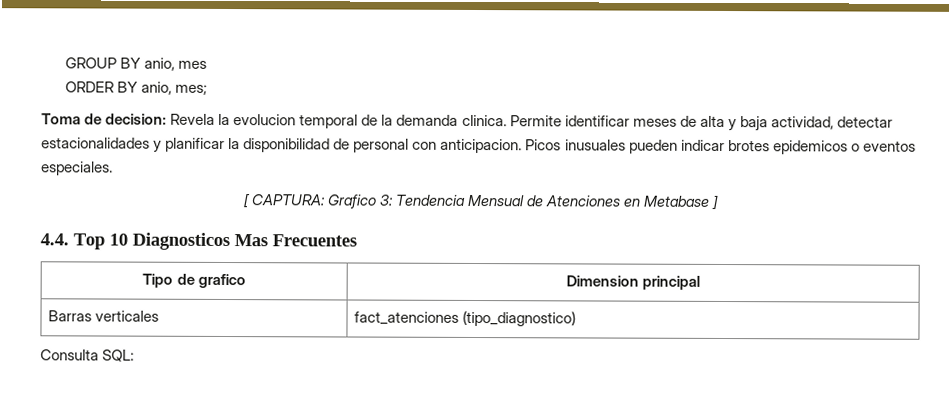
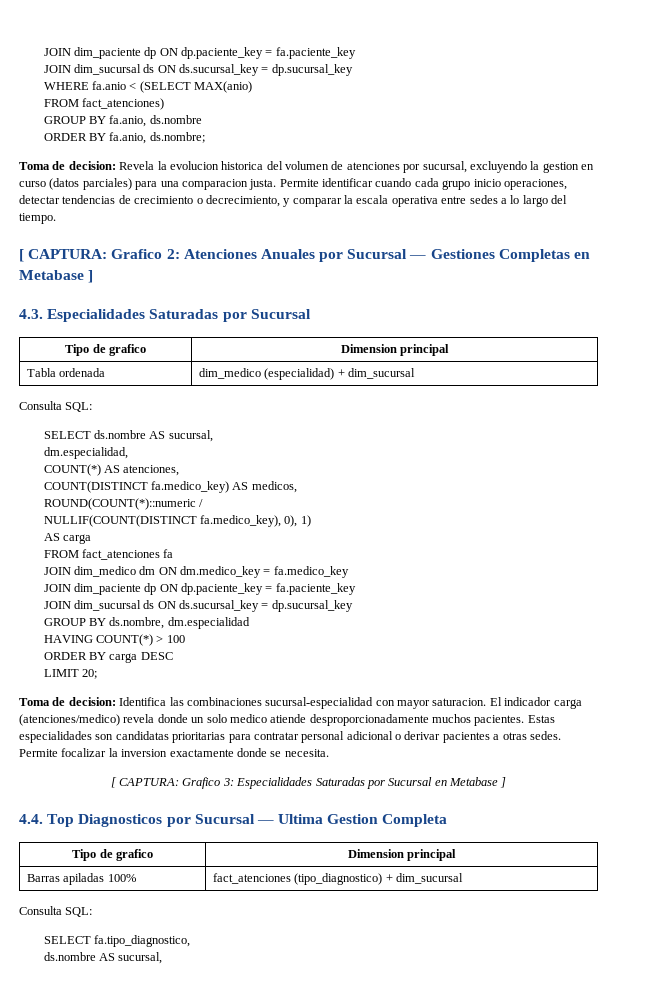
[64,57,207,71] [64,81,207,95] GROUP BY anio, mes // ORDER BY anio, mes; -> [43,47,356,59] [43,64,353,76] [43,81,253,93] [43,98,164,110] [43,115,202,127] [43,132,205,144] JOIN dim_paciente dp ON dp.paciente_key = fa.paciente_key // JOIN dim_sucursal ds ON ds.sucursal_key = dp.sucursal_key // WHERE fa.anio < (SELECT MAX(anio) // FROM fact_atenciones) // GROUP BY fa.anio, ds.nombre // ORDER BY fa.anio, ds.nombre;
[299,114,893,132] [41,137,916,155] [41,161,113,176] temporal de la demanda clinica. Permite identificar meses de alta y baja actividad, detectar estacionalidades y planificar la disponibilidad de personal con anticipacion. Picos inusuales pueden indicar brotes epidemicos o eventos especiales. -> [221,161,594,173] [19,178,567,190] [19,195,567,207] [19,213,56,224] [19,249,591,262] [19,270,94,283] [19,309,311,322] [65,344,146,356] [340,344,450,356] [27,368,106,377] [199,368,416,380] [19,401,93,412] [43,430,213,442] [43,447,128,459] [43,464,180,476] [43,481,297,493] [43,498,203,510] [43,515,311,527] [43,533,91,544] [43,549,174,560] [43,566,349,578] [43,583,356,595] [43,600,353,612] [43,617,250,629] [43,634,185,646] [43,652,173,663] [43,669,97,679] [19,697,582,709] [19,714,555,726] [19,731,561,743] [19,748,329,757] historica del volumen de atenciones por sucursal, excluyendo la gestion en curso (datos parciales) para una comparacion justa. Permite identificar cuando cada grupo inicio operaciones, detectar tendencias de crecimiento o decrecimiento, y comparar la escala operativa entre sedes a lo largo del tiempo. // [ CAPTURA: Grafico 2: Atenciones Anuales por Sucursal — Gestiones Completas en Metabase ] // 4.3. Especialidades Saturadas por Sucursal // Tipo de grafico | Dimension principal // Tabla ordenada | dim_medico (especialidad) + dim_sucursal // Consulta SQL: // SELECT ds.nombre AS sucursal, // dm.especialidad, // COUNT(*) AS atenciones, // COUNT(DISTINCT fa.medico_key) AS medicos, // ROUND(COUNT(*)::numeric / // NULLIF(COUNT(DISTINCT fa.medico_key), 0), 1) // AS carga // FROM fact_atenciones fa // JOIN dim_medico dm ON dm.medico_key = fa.medico_key // JOIN dim_paciente dp ON dp.paciente_key = fa.paciente_key // JOIN dim_sucursal ds ON ds.sucursal_key = dp.sucursal_key // GROUP BY ds.nombre, dm.especialidad // HAVING COUNT(*) > 100 // ORDER BY carga DESC // LIMIT 20; // Toma de decision: Identifica las combinaciones sucursal-especialidad con mayor saturacion. El indicador carga (atenciones/medico) revela donde un solo medico atiende desproporcionadamente muchos pacientes. Estas especialidades son candidatas prioritarias para contratar personal adicional o derivar pacientes a otras sedes. Permite focalizar la inversion exactamente donde se necesita.
[394,194,622,207] Tendencia Mensual de Atenciones -> [236,777,433,789] Especialidades Saturadas por Sucursal
[109,232,357,251] 10 Diagnosticos Mas Frecuentes -> [78,814,448,827] Diagnosticos por Sucursal — Ultima Gestion Completa
[95,310,160,322] verticales -> [63,873,136,885] apiladas 100%
[40,349,135,362] // Consulta SQL: -> [385,873,464,884] [19,906,93,917] [43,935,190,947] [43,952,163,964] + dim_sucursal // Consulta SQL: // SELECT fa.tipo_diagnostico, // ds.nombre AS sucursal,

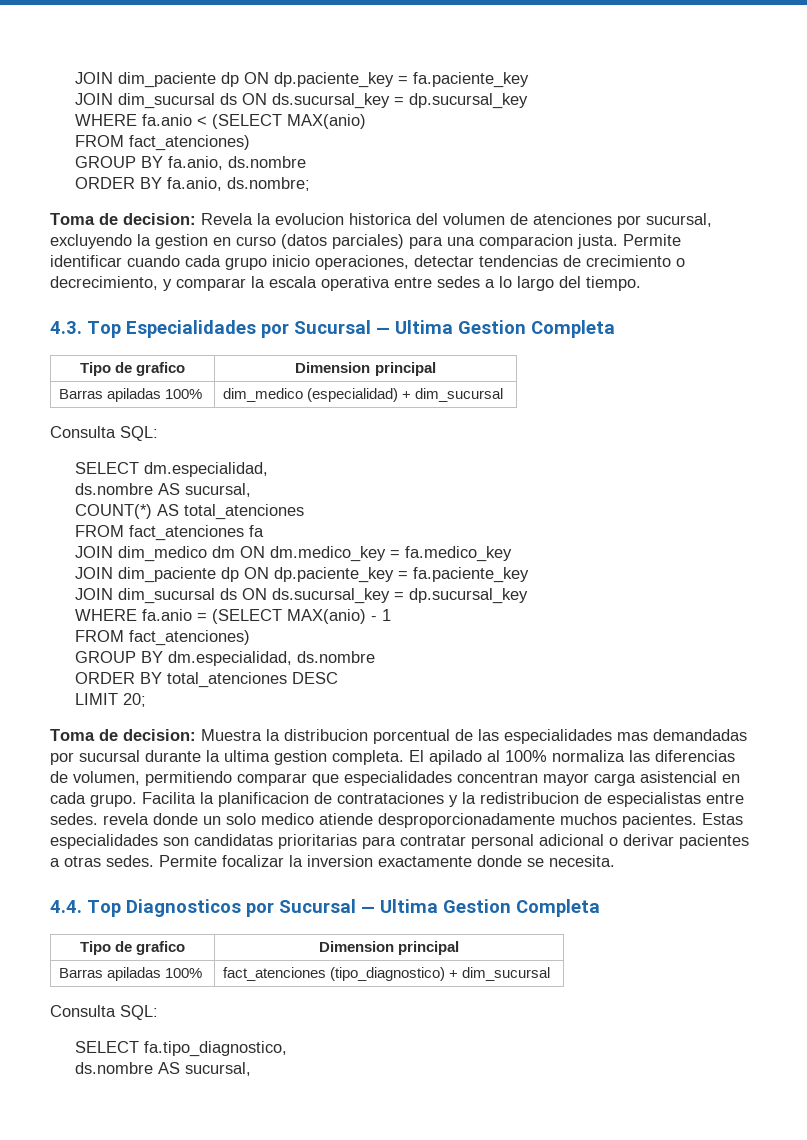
[19,249,591,262] [19,270,94,283] [19,309,311,322] [65,344,146,356] [340,344,450,356] [27,368,106,377] [ CAPTURA: Grafico 2: Atenciones Anuales por Sucursal — Gestiones Completas en Metabase ] // 4.3. Especialidades Saturadas por Sucursal // Tipo de grafico | Dimension principal // Tabla ordenada -> [50,320,615,338] [79,362,186,376] [295,362,436,376] [58,388,202,402] 4.3. Top Especialidades por Sucursal — Ultima Gestion Completa // Tipo de grafico | Dimension principal // Barras apiladas 100%
[93,430,213,442] [43,447,128,459] ds.nombre AS sucursal, // dm.especialidad, -> [144,462,269,477] [75,483,252,497] dm.especialidad, // ds.nombre AS sucursal,
[123,465,180,476] [43,481,297,493] [43,498,203,510] [43,515,311,527] [43,533,91,544] atenciones, // COUNT(DISTINCT fa.medico_key) AS medicos, // ROUND(COUNT(*)::numeric / // NULLIF(COUNT(DISTINCT fa.medico_key), 0), 1) // AS carga -> [184,504,305,520] total_atenciones
[43,617,250,629] [43,634,185,646] [43,652,138,663] GROUP BY ds.nombre, dm.especialidad // HAVING COUNT(*) > 100 // ORDER BY carga -> [75,609,392,624] [75,630,251,646] [75,651,376,666] [75,672,288,688] WHERE fa.anio = (SELECT MAX(anio) - 1 // FROM fact_atenciones) // GROUP BY dm.especialidad, ds.nombre // ORDER BY total_atenciones
[119,697,582,709] [19,714,120,726] Identifica las combinaciones sucursal-especialidad con mayor saturacion. El indicador carga (atenciones/medico) -> [201,729,747,744] [50,750,735,765] [50,771,740,786] [50,792,744,807] [50,813,98,825] Muestra la distribucion porcentual de las especialidades mas demandadas por sucursal durante la ultima gestion completa. El apilado al 100% normaliza las diferencias de volumen, permitiendo comparar que especialidades concentran mayor carga asistencial en cada grupo. Facilita la planificacion de contrataciones y la redistribucion de especialistas entre sedes.
[110,777,507,789] // [ CAPTURA: Grafico 3: Especialidades Saturadas por Sucursal en Metabase ] -> (615, 861) none

